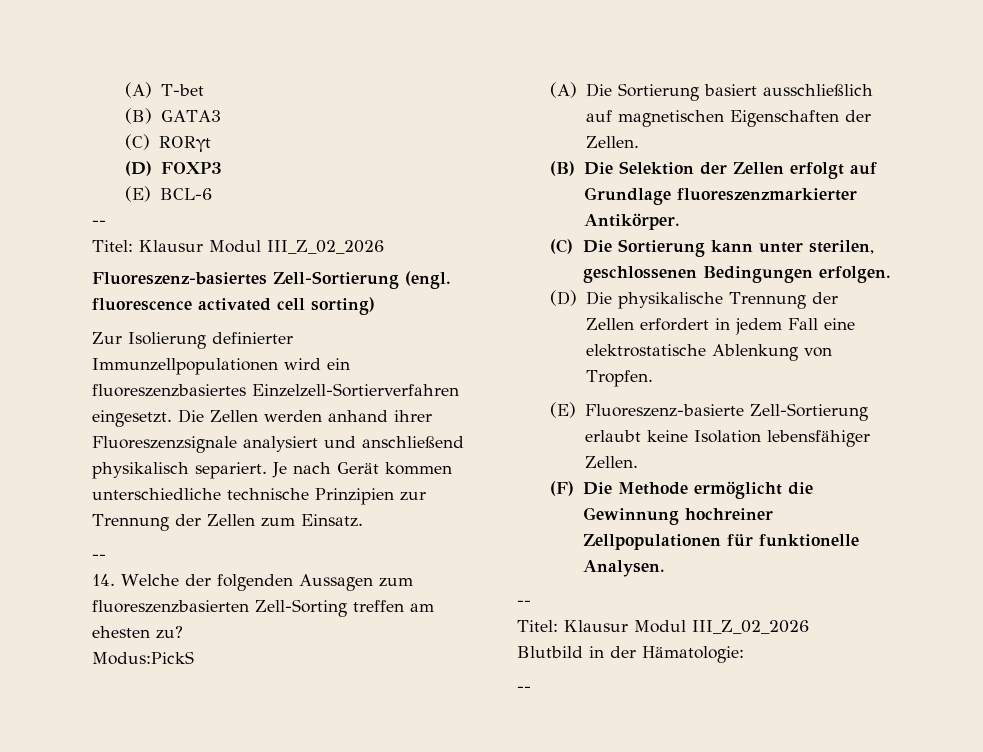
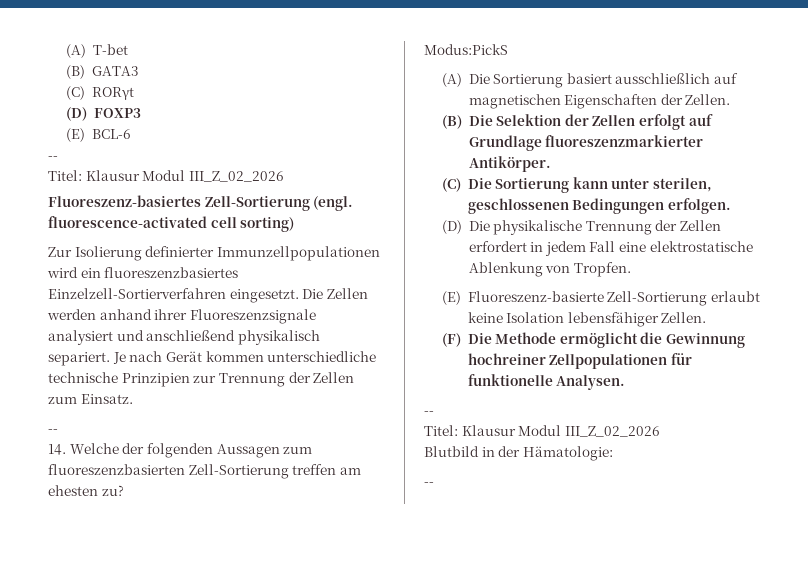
[92,298,271,311] fluorescence activated -> [48,216,207,228] fluorescence-activated
[255,599,347,617] Zell-Sorting -> [188,464,289,479] Zell-Sortierung

